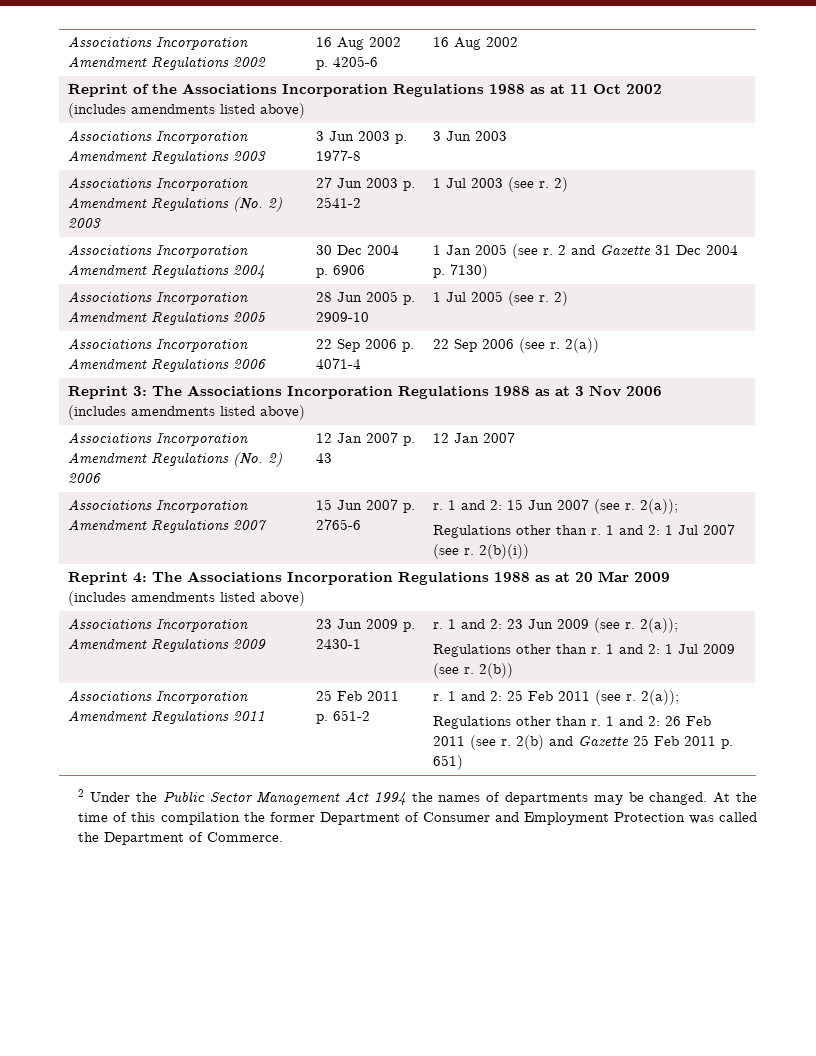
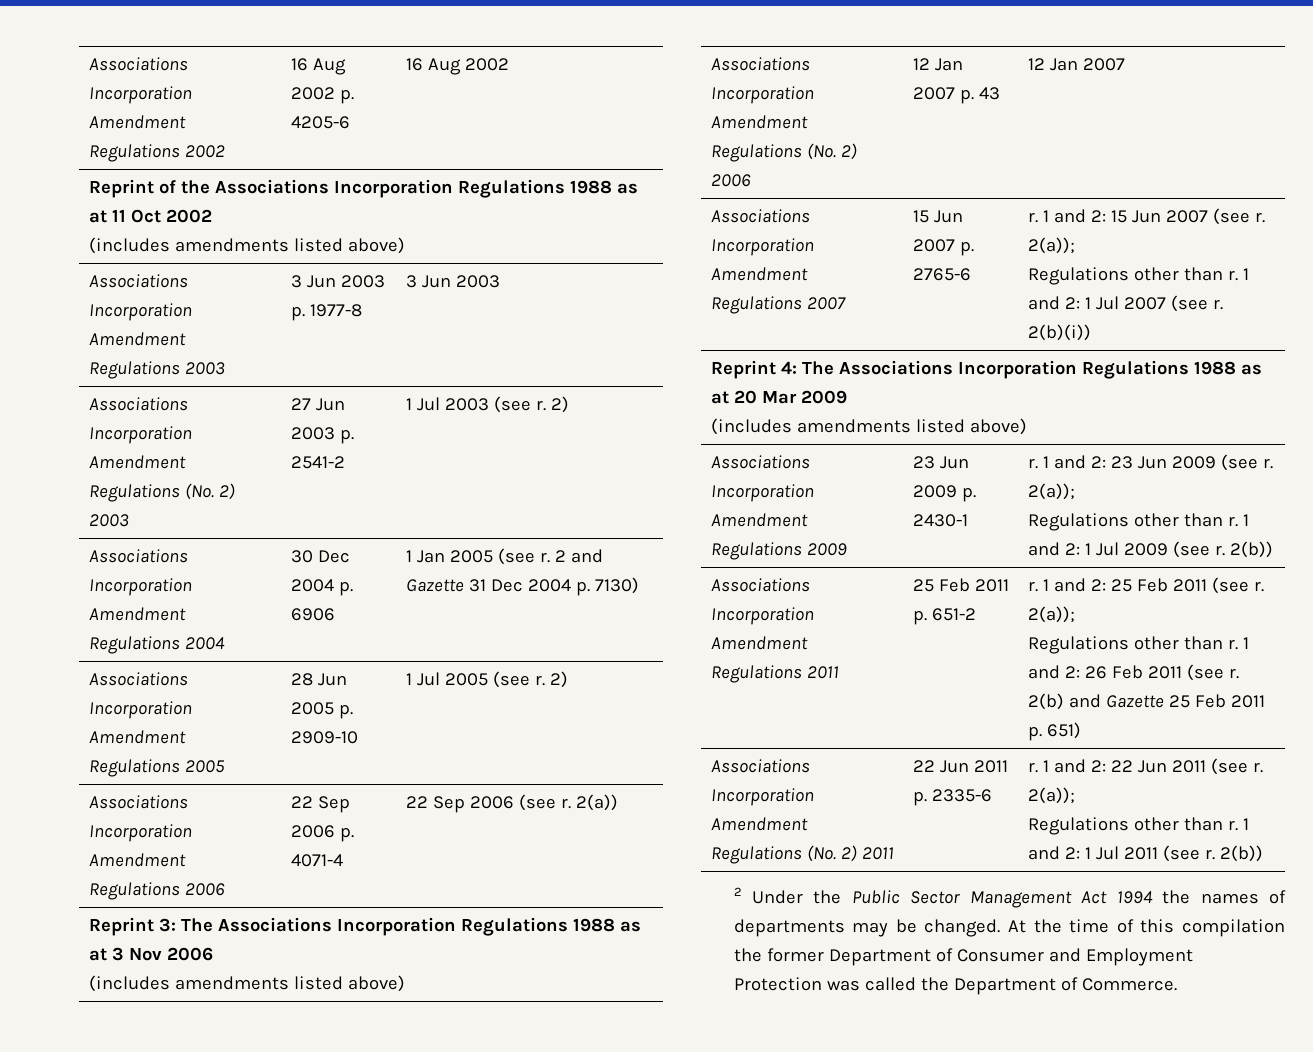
(464, 762) none -> [710,759,810,773] [710,788,814,806] [710,817,808,831] [710,845,894,864] [912,760,1008,773] [912,789,992,806] [1027,758,1263,775] [1027,787,1075,804] [1027,817,1249,835] [1027,845,1263,862] // Associations Incorporation Amendment Regulations (No. 2) 2011 | 22 Jun 2011 p. 2335-6 | r. 1 and 2: 22 Jun 2011 (see r. 2(a)); // Regulations other than r. 1 and 2: 1 Jul 2011 (see r. 2(b))

